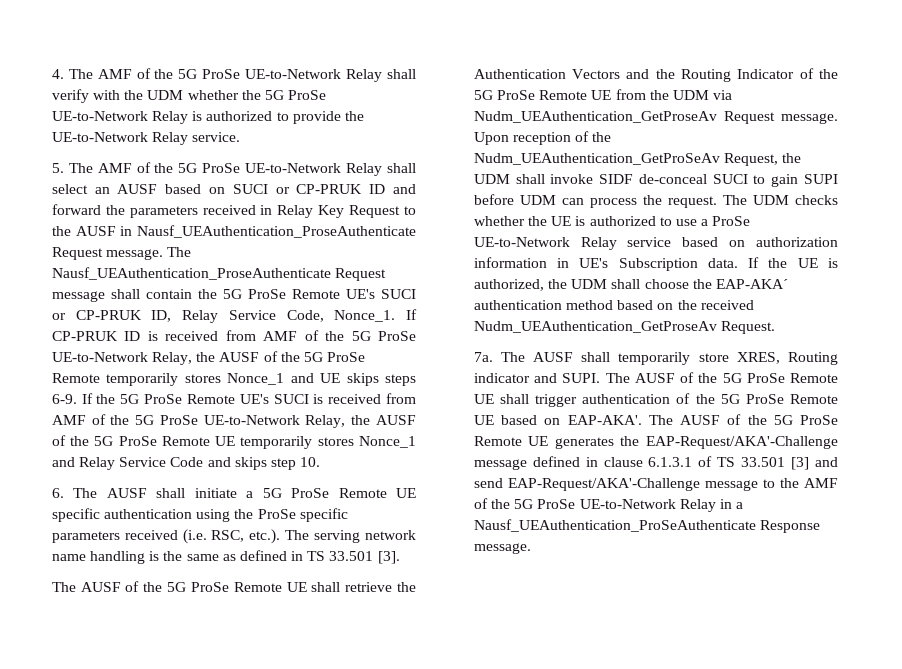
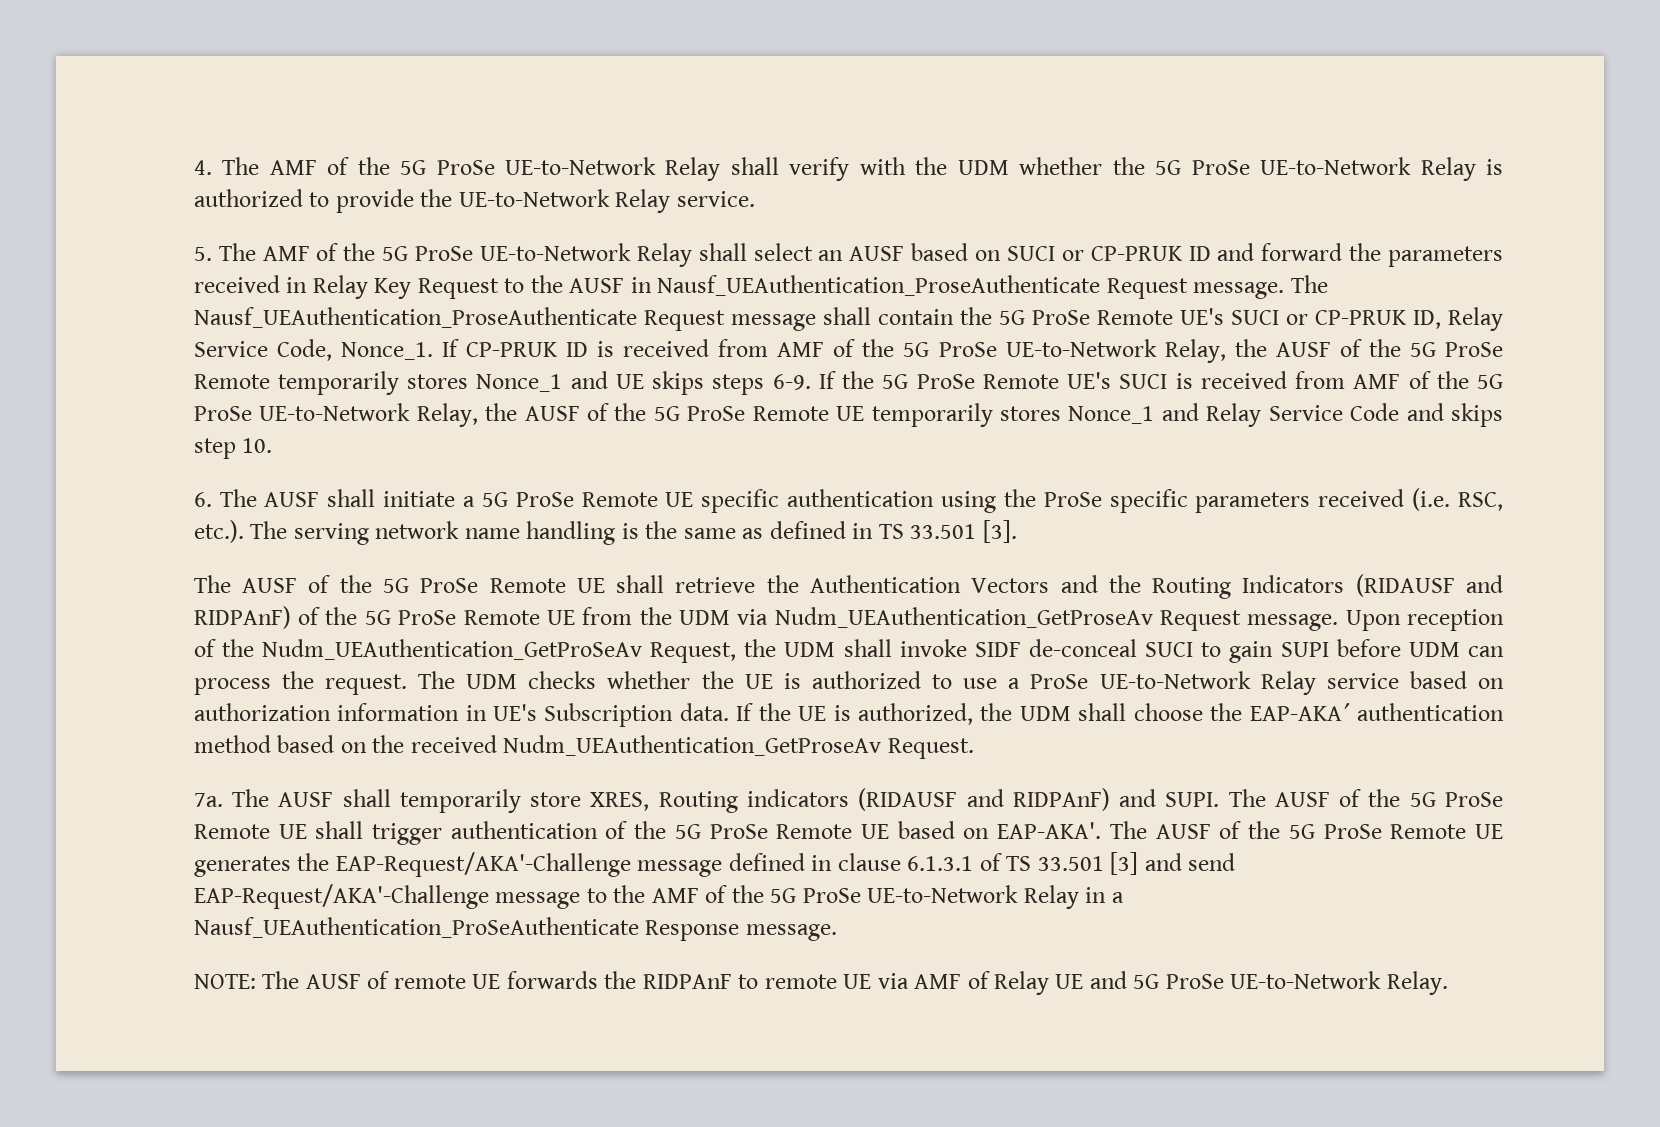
[737,69,795,79] Indicator -> [1242,574,1504,597] [193,606,291,629] Indicators (RIDAUSF and RIDPAnF)
[473,373,530,383] indicator -> [746,788,1110,811] indicators (RIDAUSF and RIDPAnF)
(531, 548) none -> [193,971,1448,995] // NOTE: The AUSF of remote UE forwards the RIDPAnF to remote UE via AMF of Relay UE and 5G ProSe UE-to-Network Relay.

